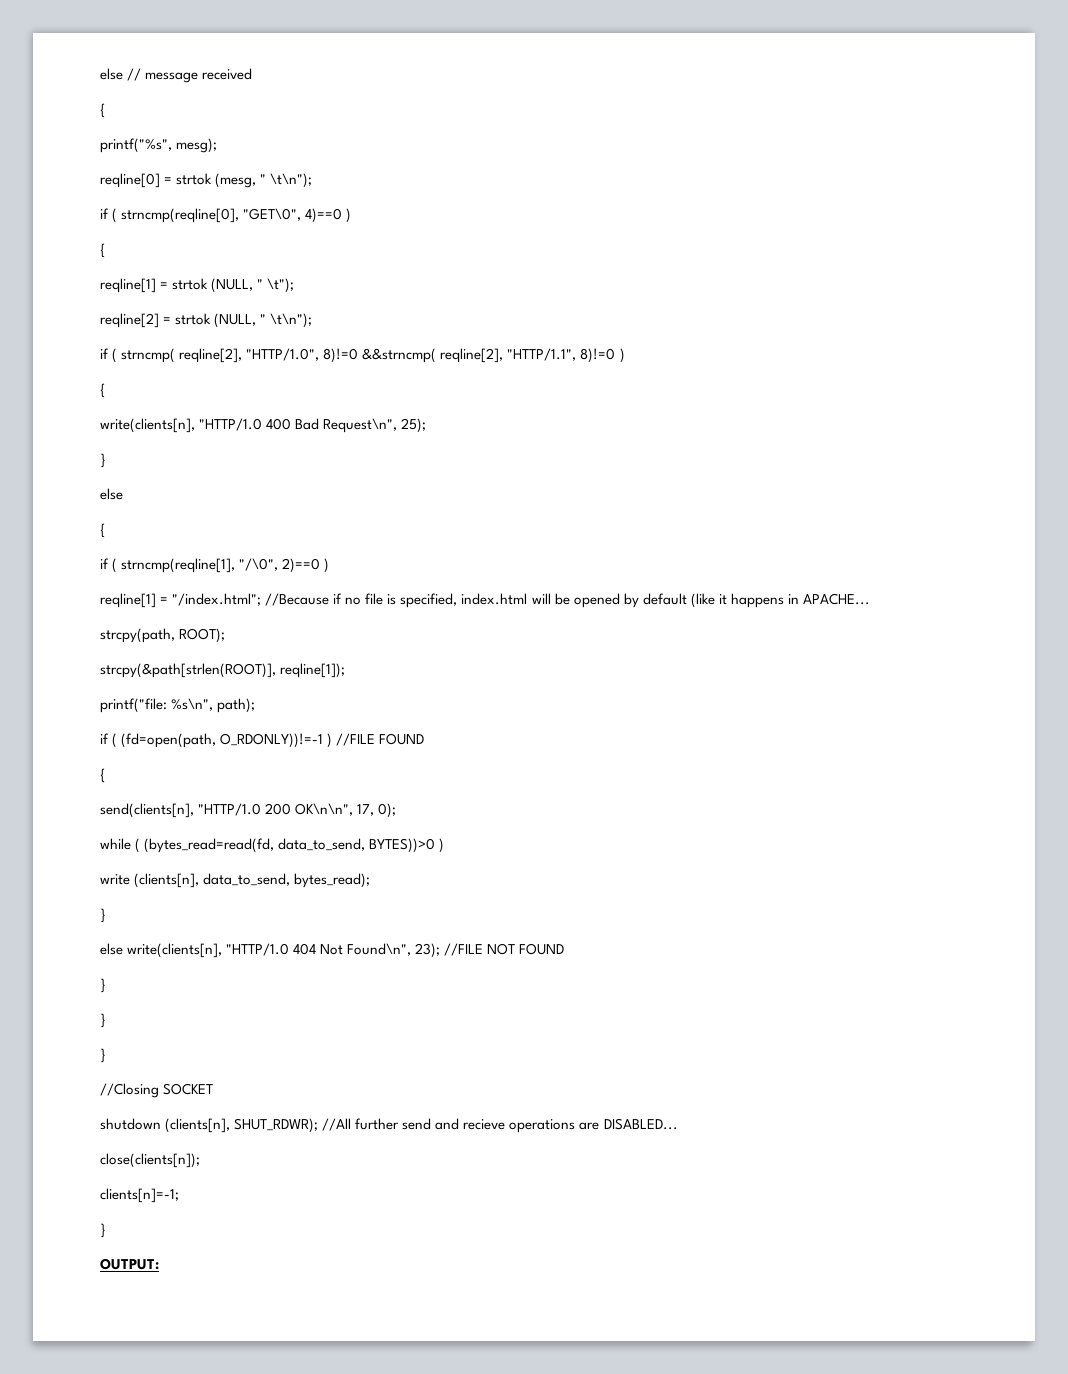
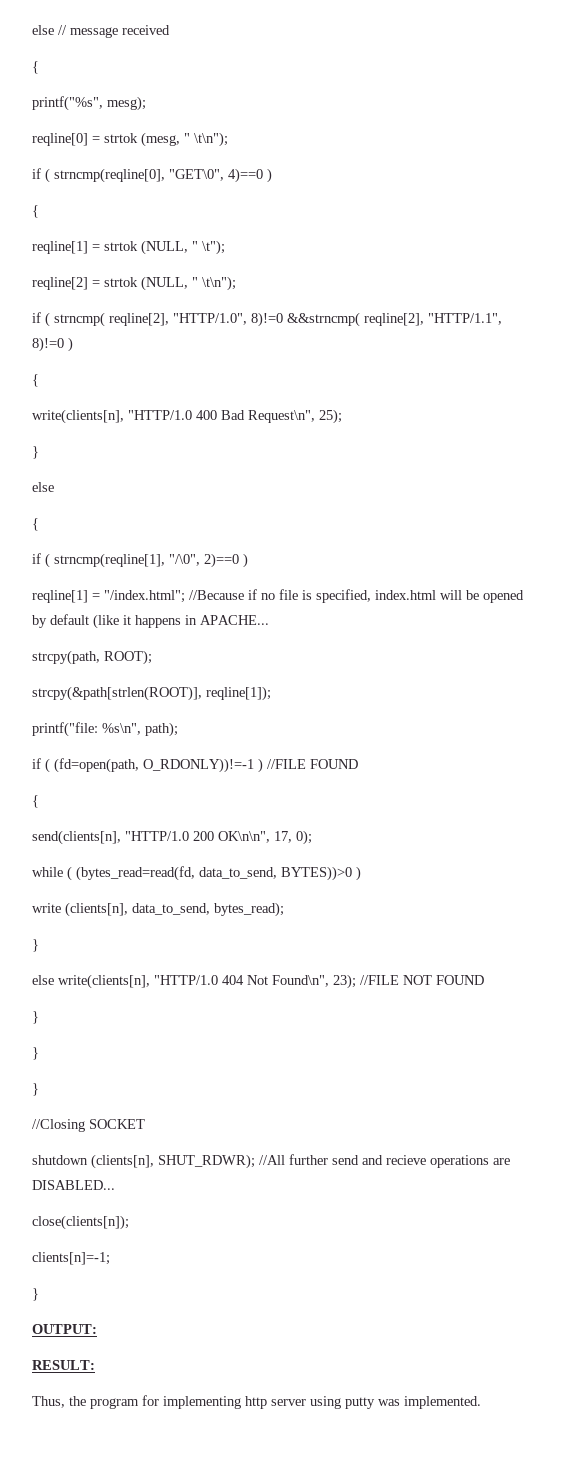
(159, 1264) none -> [32,1360,95,1370] [32,1395,481,1409] // RESULT: // Thus, the program for implementing http server using putty was implemented.

